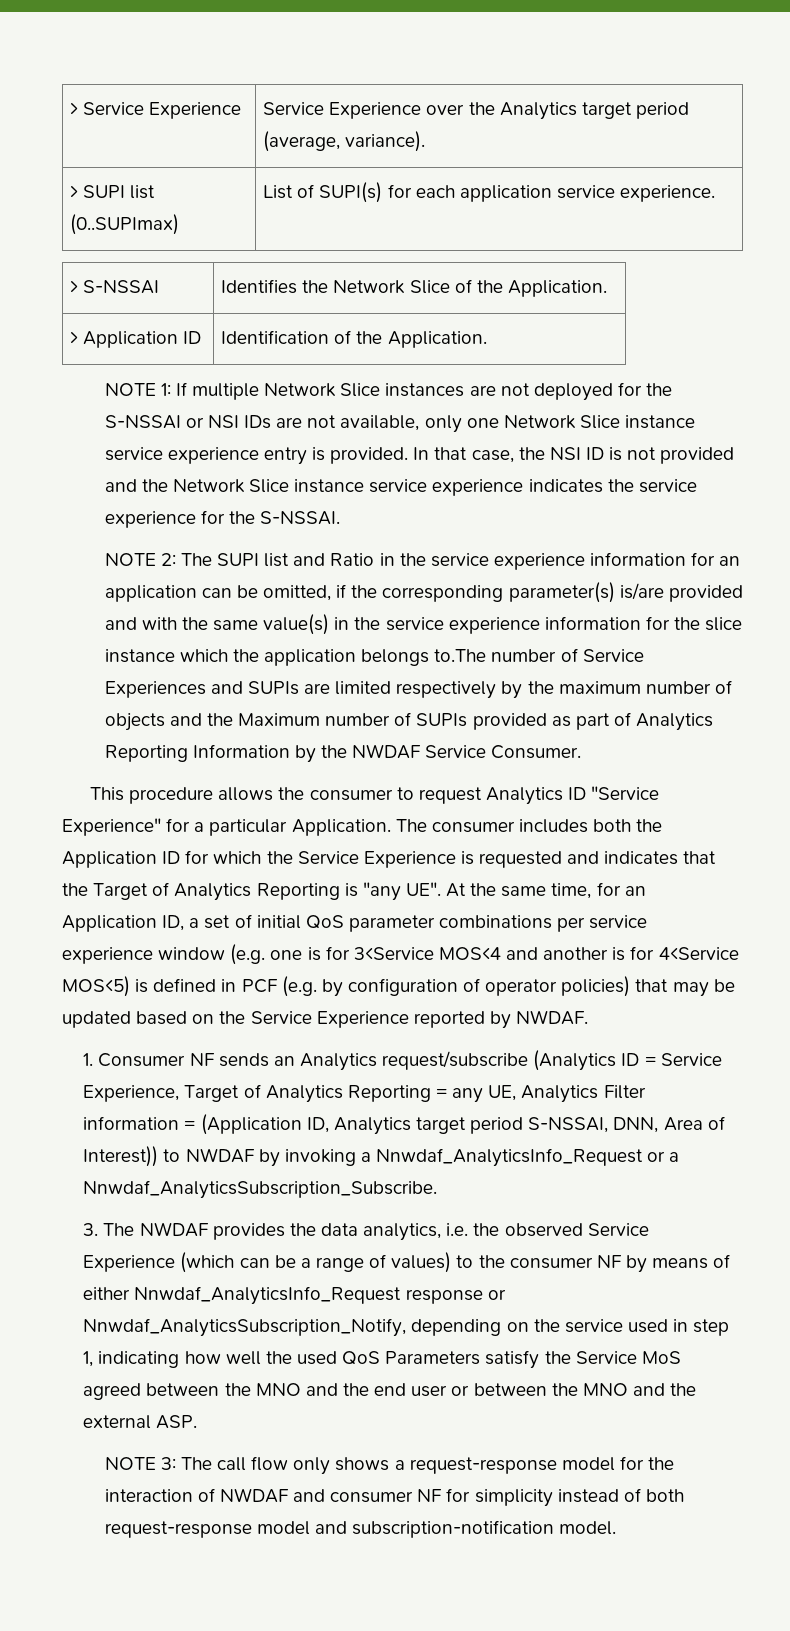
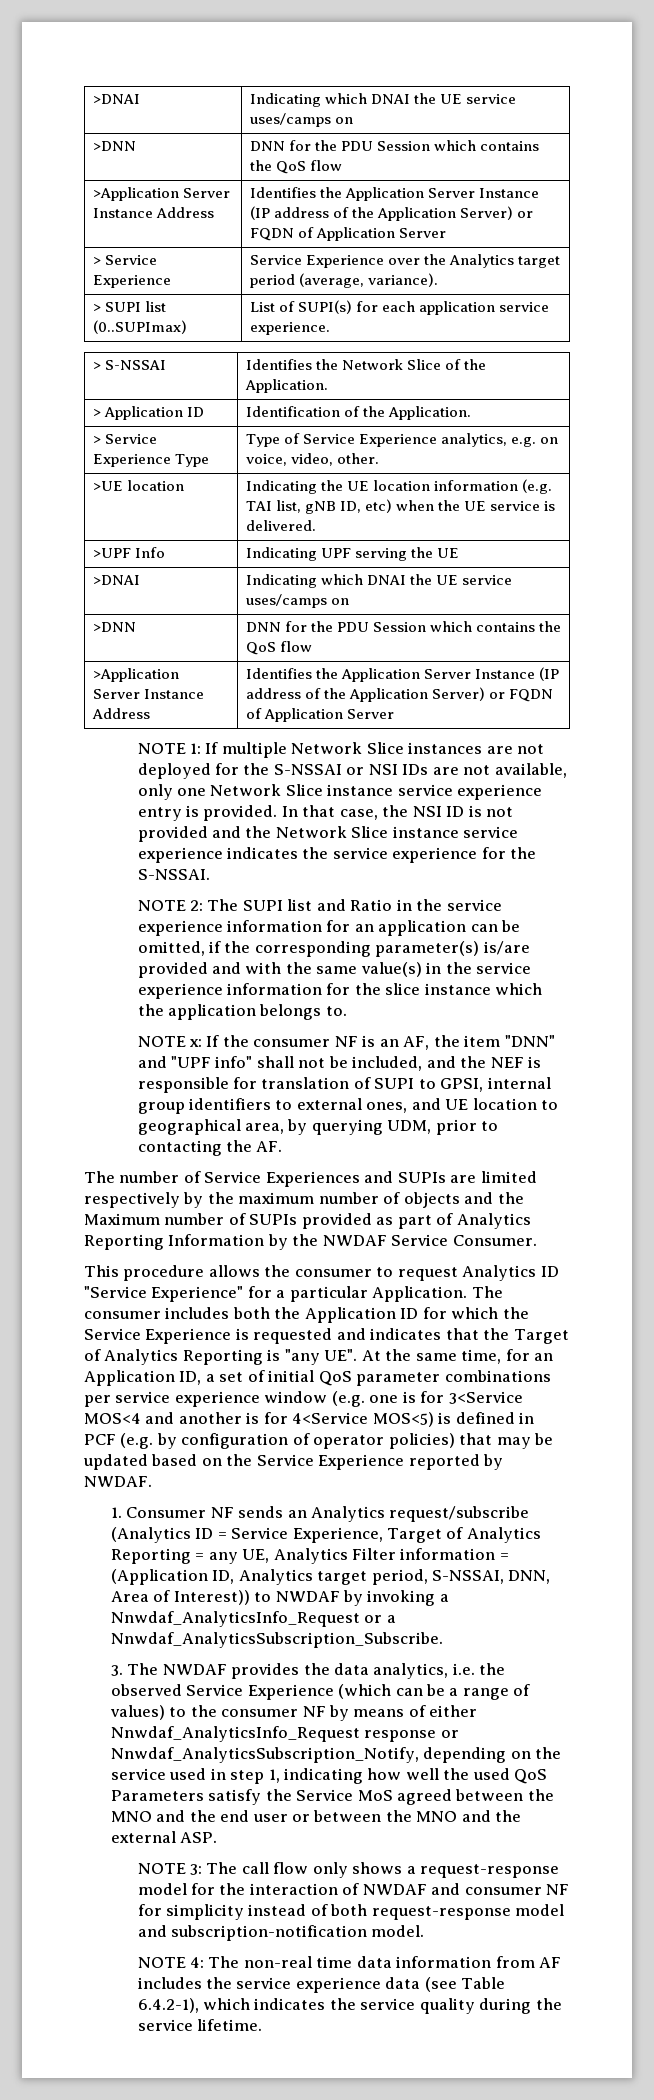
(70, 108) none -> [92,94,140,104] [249,93,516,107] [249,113,353,127] [92,141,136,151] [249,140,539,151] [249,160,342,174] [92,187,230,201] [92,207,214,218] [249,187,539,201] [249,206,533,221] [249,227,446,241] >DNAI | Indicating which DNAI the UE service uses/camps on // >DNN | DNN for the PDU Session which contains the QoS flow // >Application Server Instance Address | Identifies the Application Server Instance (IP address of the Application Server) or FQDN of Application Server //
(487, 339) none -> [92,434,157,444] [92,454,209,467] [245,433,558,447] [245,453,379,466] [92,480,184,491] [245,479,552,494] [245,499,556,514] [245,520,316,531] [92,547,165,558] [245,547,459,561] [92,575,140,585] [245,574,512,588] [245,594,349,608] [92,622,136,632] [245,621,561,632] [245,641,312,655] [92,668,179,682] [92,689,204,699] [91,708,150,719] [245,667,559,682] [245,687,553,702] [245,708,394,722] // > Service Experience Type | Type of Service Experience analytics, e.g. on voice, video, other. // >UE location | Indicating the UE location information (e.g. TAI list, gNB ID, etc) when the UE service is delivered. // >UPF Info | Indicating UPF serving the UE // >DNAI | Indicating which DNAI the UE service uses/camps on // >DNN | DNN for the PDU Session which contains the QoS flow // >Application Server Instance Address | Identifies the Application Server Instance (IP address of the Application Server) or FQDN of Application Server
[434,649,487,662] to.The -> [325,1006,347,1016] [137,1035,555,1050] [137,1056,542,1071] [137,1077,551,1093] [137,1098,559,1114] [137,1119,499,1135] [137,1140,283,1156] [84,1171,115,1183] to. // NOTE x: If the consumer NF is an AF, the item "DNN" and "UPF info" shall not be included, and the NEF is responsible for translation of SUPI to GPSI, internal group identifiers to external ones, and UE location to geographical area, by querying UDM, prior to contacting the AF. // The
[470,1117,524,1134] period -> [371,1569,428,1585] period,
(617, 1528) none -> [137,1956,562,1968] [137,1977,506,1993] [137,1998,562,2014] [137,2019,262,2031] // NOTE 4: The non-real time data information from AF includes the service experience data (see Table 6.4.2-1), which indicates the service quality during the service lifetime.

